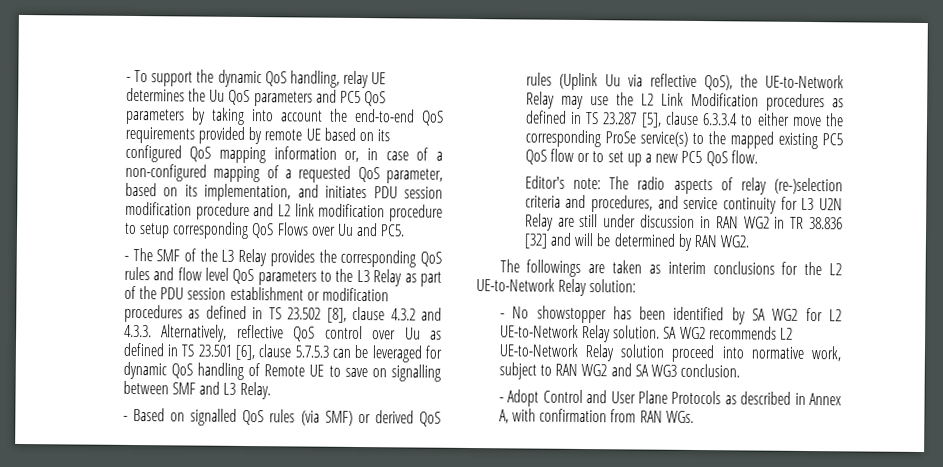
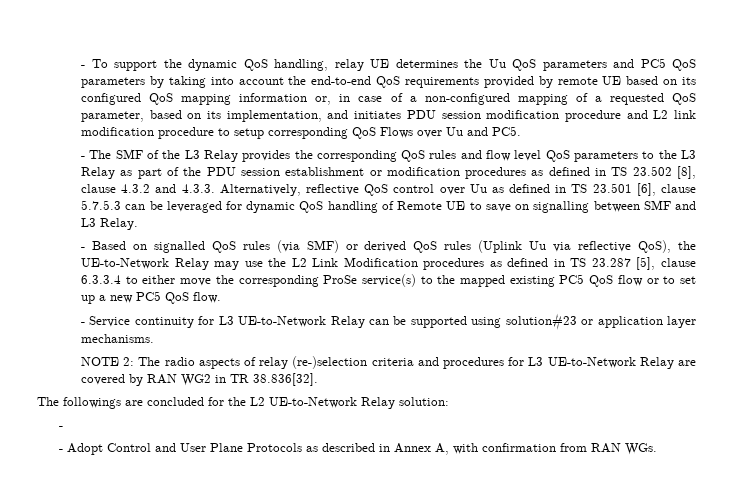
[524,175,602,190] Editor's note: -> [81,313,696,330] [81,334,155,343] [81,357,135,366] - Service continuity for L3 UE-to-Network Relay can be supported using solution#23 or application layer mechanisms. // NOTE 2:
[591,195,843,214] procedures, and service continuity for L3 U2N -> [443,357,636,369] procedures for L3 UE-to-Network
[579,213,843,230] [523,232,750,251] still under discussion in RAN WG2 in TR 38.836 [32] and will be determined by RAN WG2. -> [81,373,319,386] covered by RAN WG2 in TR 38.836[32].
[612,260,775,275] taken as interim conclusions -> [147,397,204,406] concluded
[512,305,842,325] [499,324,794,343] [498,343,842,363] [498,362,741,380] No showstopper has been identified by SA WG2 for L2 UE-to-Network Relay solution. SA WG2 recommends L2 UE-to-Network Relay solution proceed into normative work, subject to RAN WG2 and SA WG3 conclusion. -> (64, 427) none

